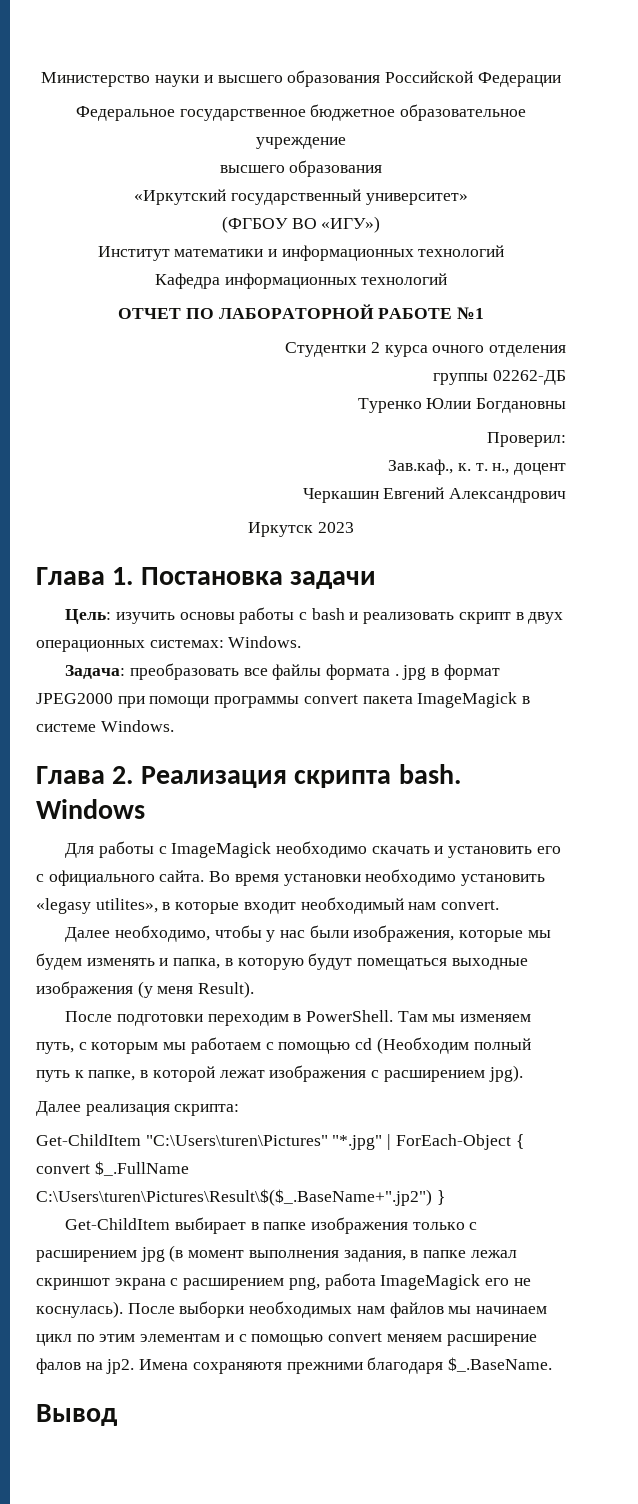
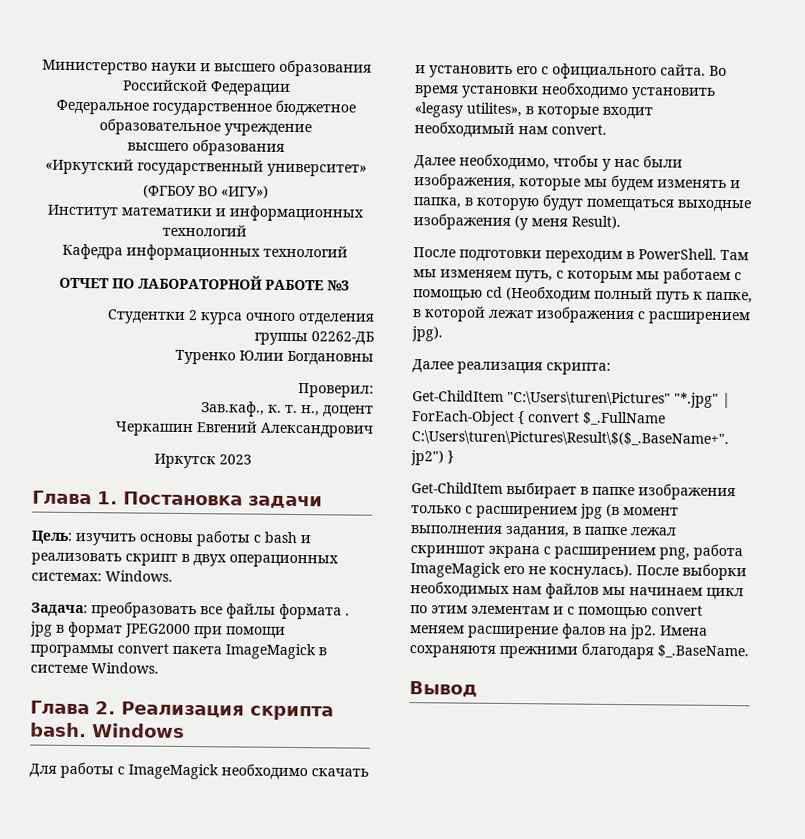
[456,307,484,319] №1 -> [327,280,350,291] №3

